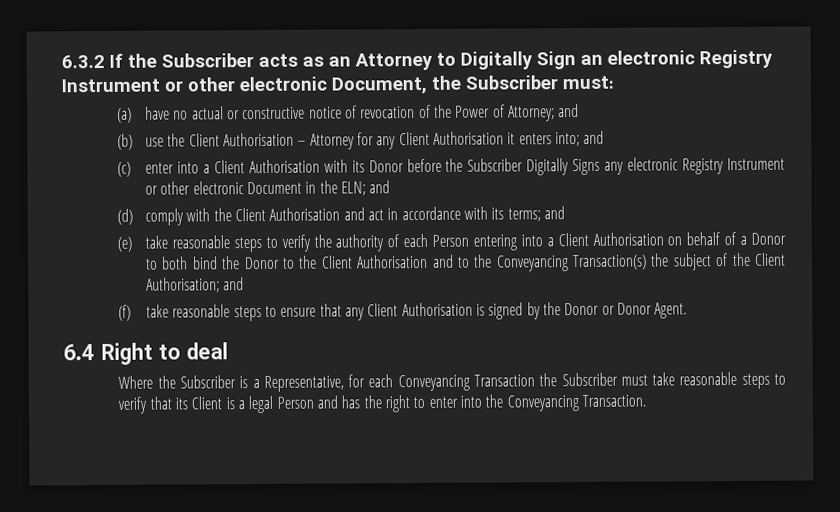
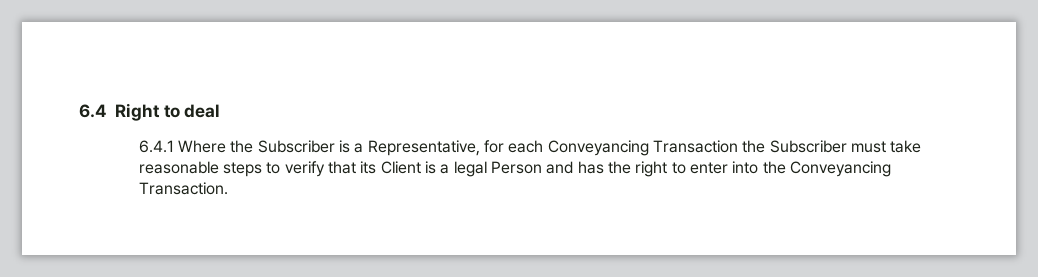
[61,49,773,71] [61,75,614,95] [117,103,580,123] [117,130,605,150] [117,157,785,177] [145,180,391,196] [117,206,565,226] [117,232,786,253] [146,252,787,272] [146,277,245,293] [118,302,688,322] 6.3.2 If the Subscriber acts as an Attorney to Digitally Sign an electronic Registry Instrument or other electronic Document, the Subscriber must: // (a) have no actual or constructive notice of revocation of the Power of Attorney; and // (b) use the Client Authorisation – Attorney for any Client Authorisation it enters into; and // (c) enter into a Client Authorisation with its Donor before the Subscriber Digitally Signs any electronic Registry Instrument or other electronic Document in the ELN; and // (d) comply with the Client Authorisation and act in accordance with its terms; and // (e) take reasonable steps to verify the authority of each Person entering into a Client Authorisation on behalf of a Donor to both bind the Donor to the Client Authorisation and to the Conveyancing Transaction(s) the subject of the Client Authorisation; and // (f) take reasonable steps to ensure that any Client Authorisation is signed by the Donor or Donor Agent. // -> (79, 111) none
(228, 351) none -> [138,140,174,153] 6.4.1

